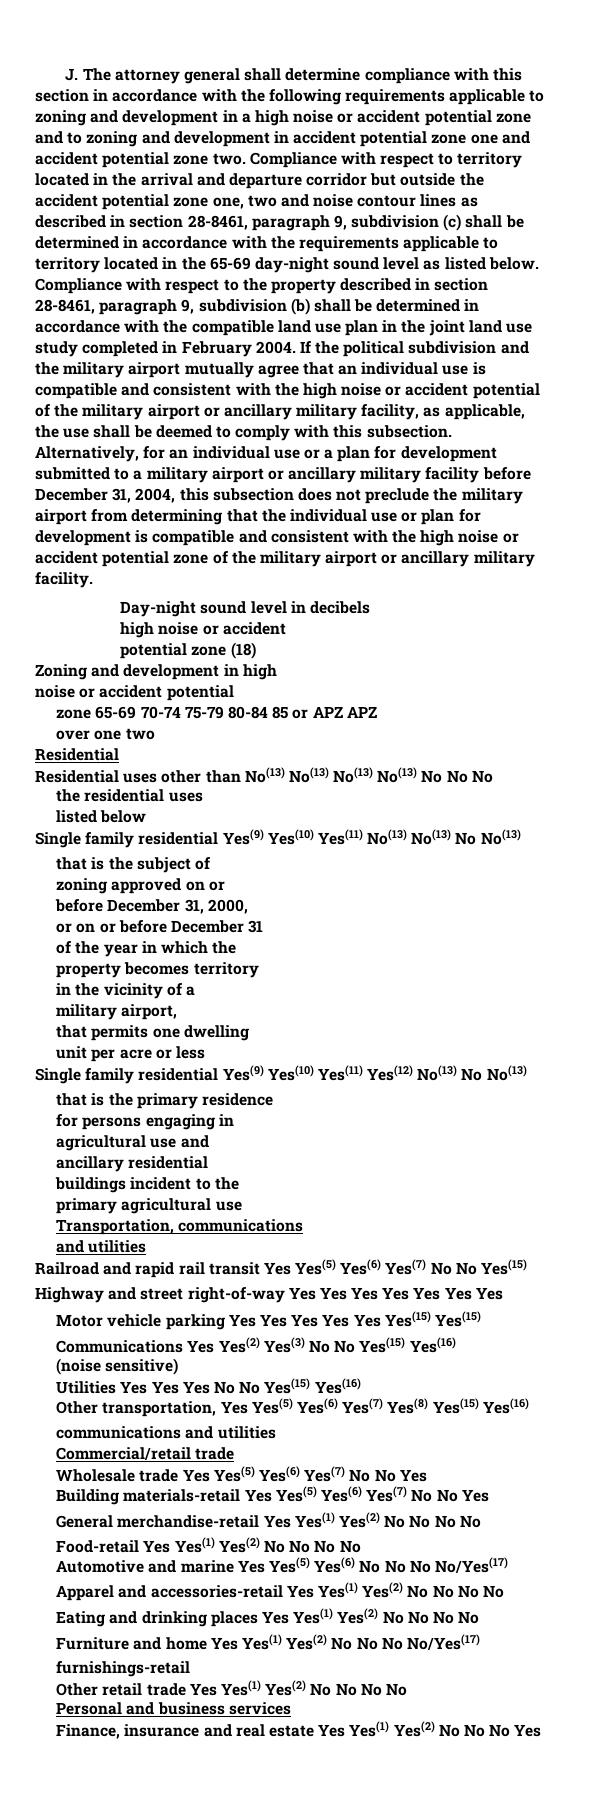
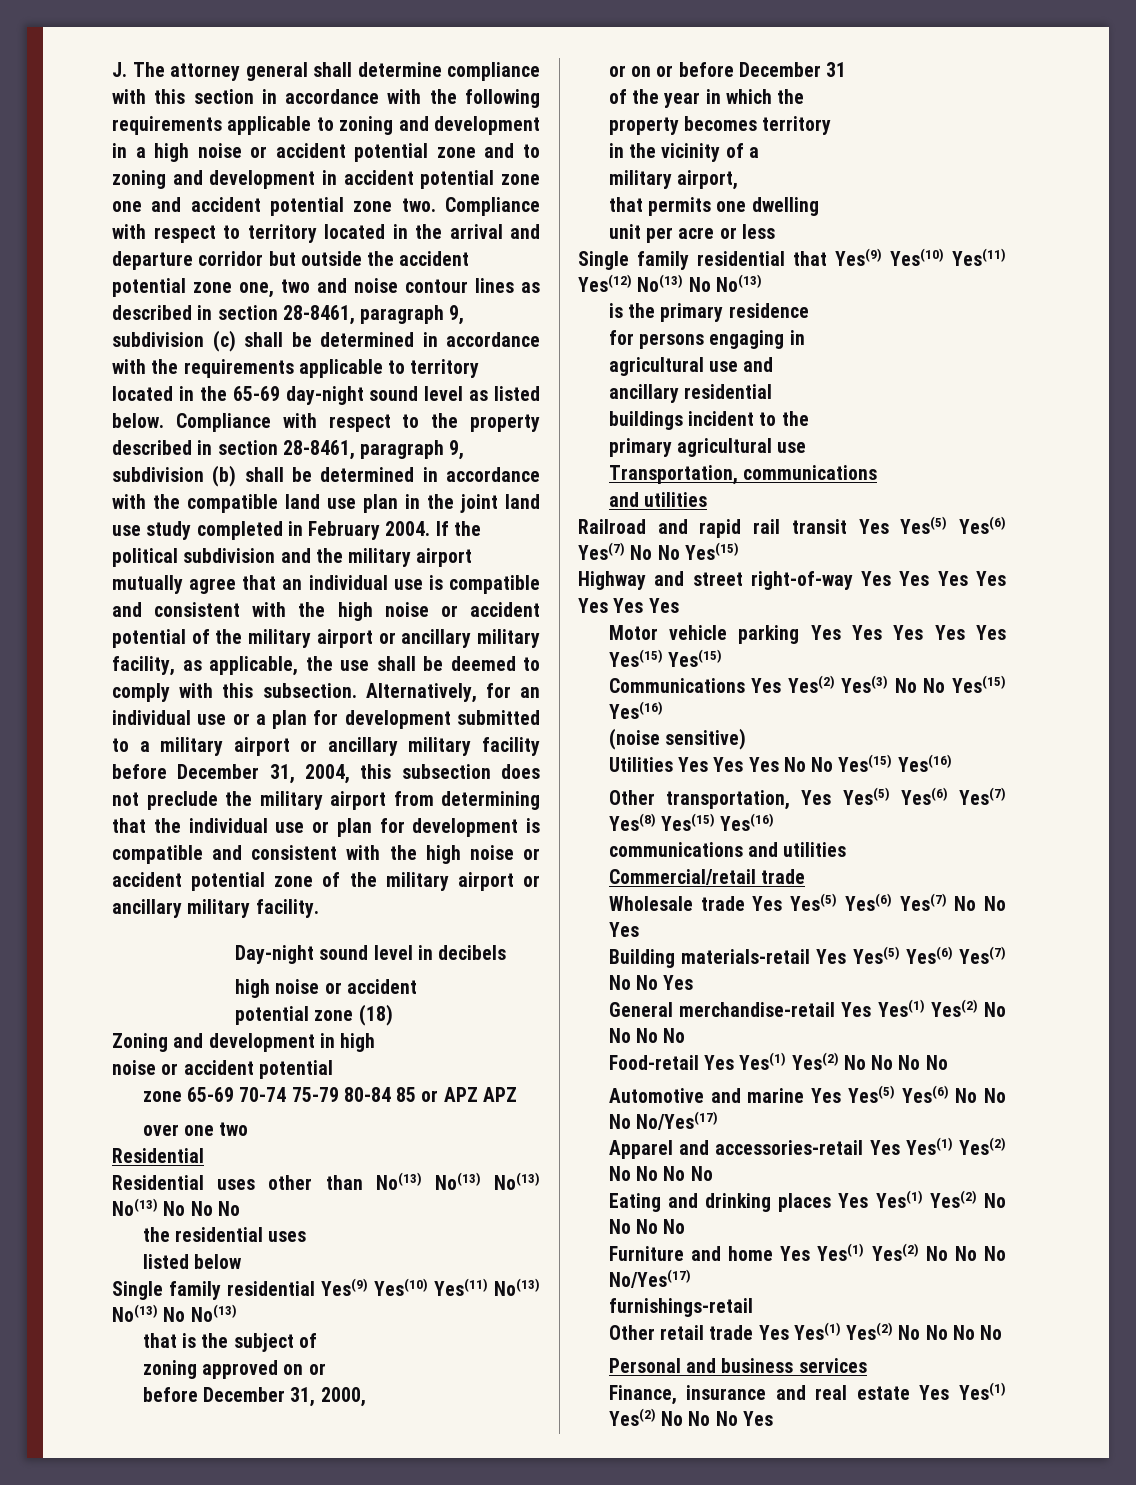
(219, 1074) none -> [793,251,827,266] that
[56,1093,88,1106] that -> (762, 283) none

